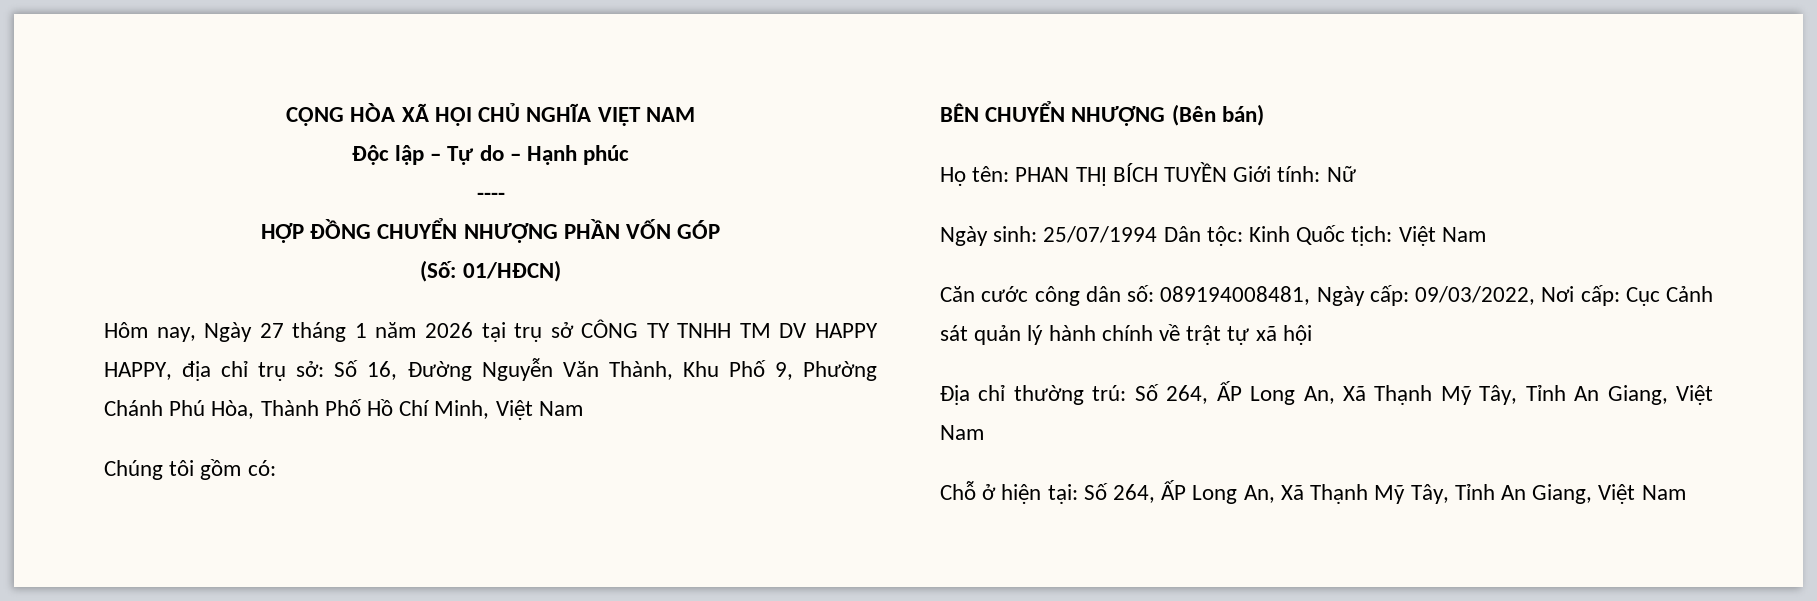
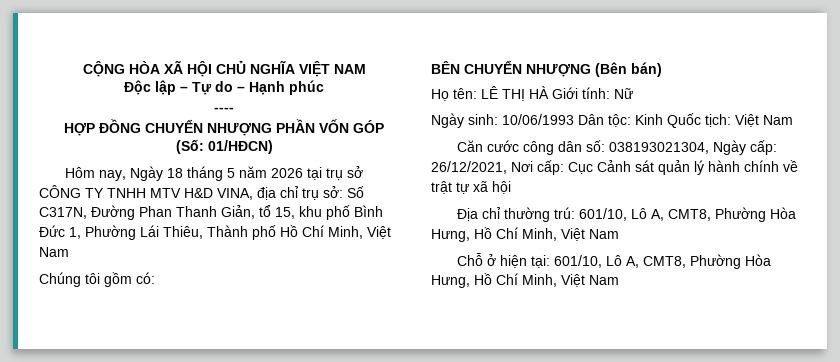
[259,322,367,342] 27 tháng 1 -> [167,166,236,181] 18 tháng 5
[739,323,878,338] [104,362,172,380] TM DV HAPPY HAPPY, -> [150,188,253,200] MTV H&D VINA,
[367,358,877,381] [104,399,362,419] 16, Đường Nguyễn Văn Thành, Khu Phố 9, Phường Chánh Phú Hòa, Thành Phố -> [39,205,383,220] [39,225,276,240] C317N, Đường Phan Thanh Giản, tổ 15, khu phố Bình Đức 1, Phường Lái Thiêu, Thành phố
[1015,162,1228,186] PHAN THỊ BÍCH TUYỀN -> [481,86,549,101] LÊ THỊ HÀ
[1043,226,1158,243] 25/07/1994 -> [502,114,574,125] 10/06/1993
[1160,286,1311,305] 089194008481, -> [609,142,710,154] 038193021304,
[1415,286,1535,305] 09/03/2022, -> [431,161,507,174] 26/12/2021,
[1134,381,1668,405] Số 264, ẤP Long An, Xã Thạnh Mỹ Tây, Tỉnh An Giang, -> [579,207,797,222] [431,227,557,242] 601/10, Lô A, CMT8, Phường Hòa Hưng, Hồ Chí Minh,
[1083,480,1593,504] Số 264, ẤP Long An, Xã Thạnh Mỹ Tây, Tỉnh An Giang, -> [554,254,772,269] [431,273,557,288] 601/10, Lô A, CMT8, Phường Hòa Hưng, Hồ Chí Minh,

